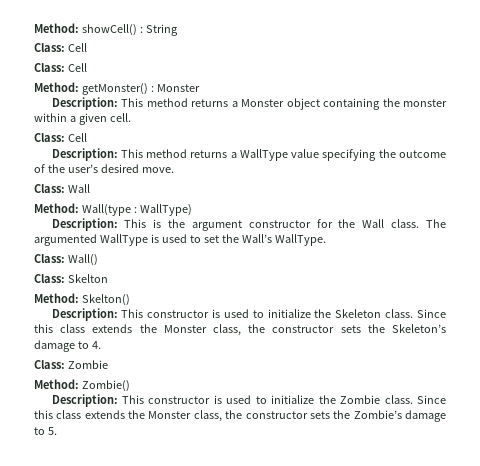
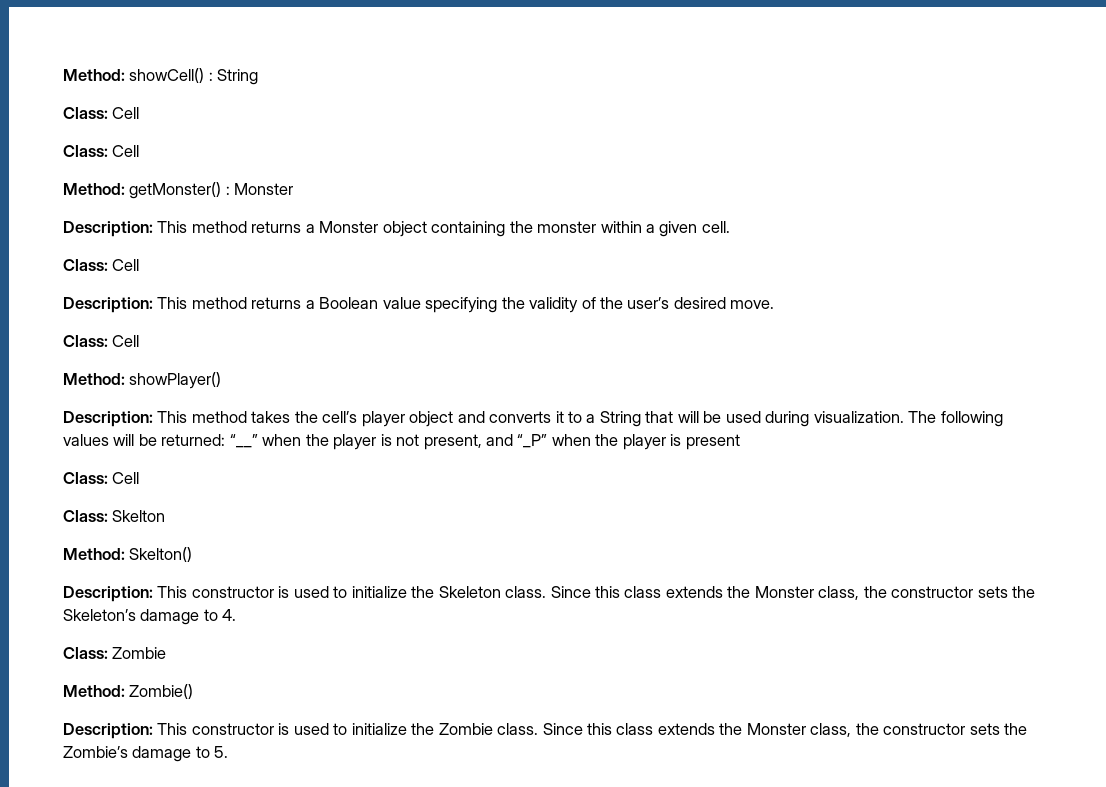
[239,149,288,161] WallType -> [319,297,379,309] Boolean
[398,150,446,158] outcome -> [529,297,579,313] validity
[67,184,90,193] [34,203,192,216] [51,218,447,231] [34,234,326,246] [34,254,98,266] Wall // Method: Wall(type : WallType) // Description: This is the argument constructor for the Wall class. The argumented WallType is used to set the Wall’s WallType. // Class: Wall() -> [112,335,140,347] [63,372,222,389] [63,411,1003,427] [63,434,740,450] [63,472,140,484] Cell // Method: showPlayer() // Description: This method takes the cell’s player object and converts it to a String that will be used during visualization. The following values will be returned: “__” when the player is not present, and “_P” when the player is present // Class: Cell

